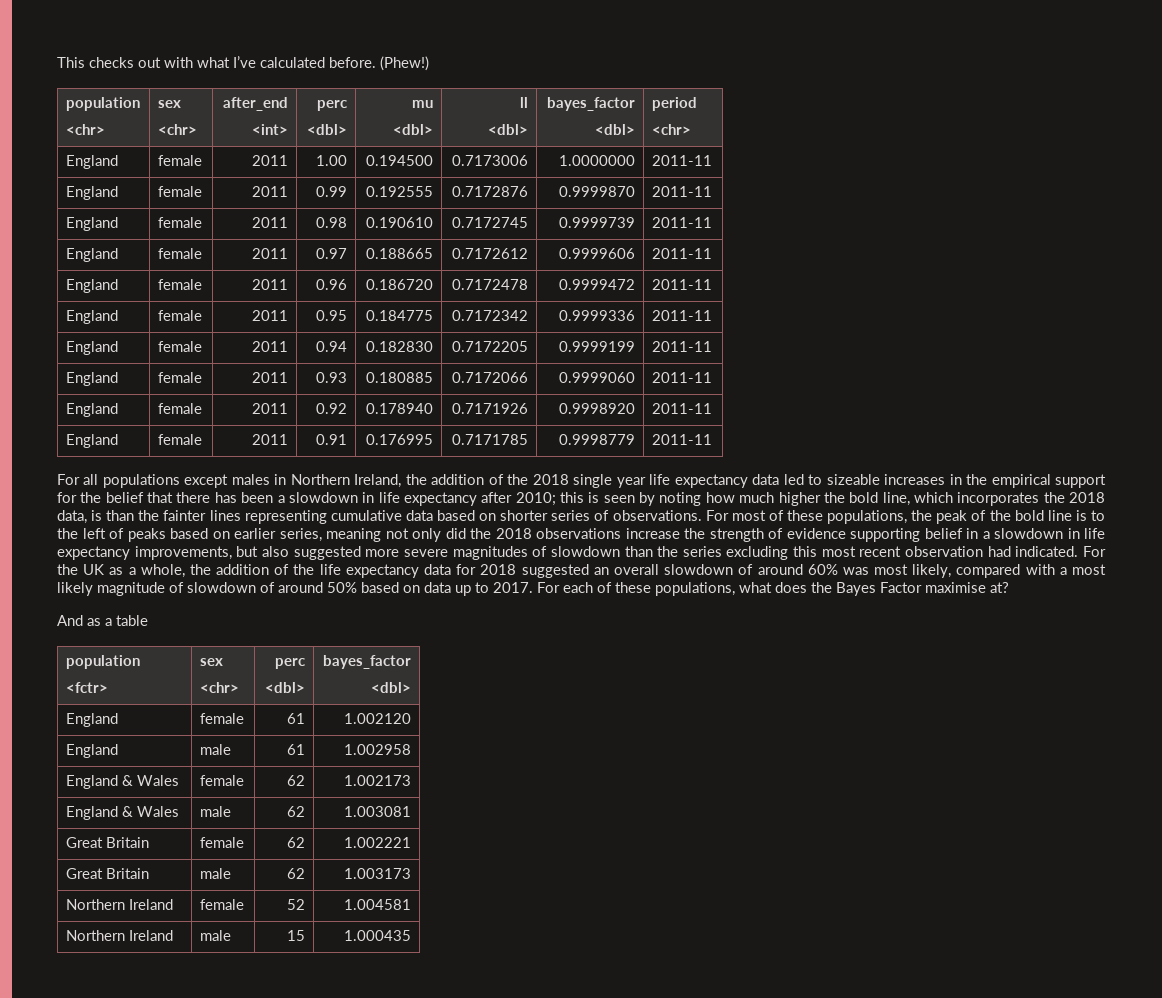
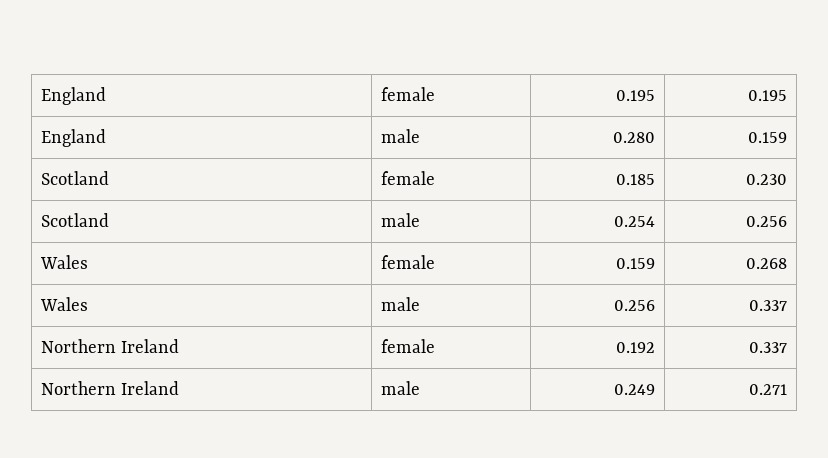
[57,56,429,71] [65,97,140,111] [65,124,105,135] [157,100,181,108] [157,124,197,135] [223,97,289,111] [252,124,289,135] [317,100,348,111] [307,124,348,135] [412,100,434,108] [393,124,434,135] [520,97,529,108] [488,124,529,135] [547,97,636,111] [595,124,636,135] [651,97,697,111] [651,124,691,135] [65,155,118,169] [157,155,202,166] [252,155,289,166] [316,155,348,166] [366,155,434,166] [452,155,529,166] [559,155,636,166] [651,155,712,166] [65,186,118,200] [157,186,202,197] [252,186,289,197] [316,186,348,197] [366,186,434,197] [452,186,529,197] [559,186,636,197] [651,186,712,197] [65,217,118,231] [157,217,202,228] [252,217,289,228] [316,217,348,228] [366,217,434,228] [452,217,529,228] [559,217,636,228] [651,217,712,228] [65,248,118,262] [157,248,202,259] [252,248,289,259] [316,248,348,259] [366,248,434,259] [452,248,529,259] [559,248,636,259] [651,248,712,259] [65,279,118,293] [157,279,202,290] [252,279,289,290] [316,279,348,290] [366,279,434,290] [452,279,529,290] [559,279,636,290] [651,279,712,290] [65,310,118,324] [157,310,202,321] [252,310,289,321] [316,310,348,321] [366,310,434,321] [452,310,529,321] [559,310,636,321] [651,310,712,321] [65,341,118,355] [157,341,202,352] [252,341,289,352] [316,341,348,352] [366,341,434,352] [452,341,529,352] [559,341,636,352] [651,341,712,352] [65,372,118,386] [157,372,202,383] [252,372,289,383] [316,372,348,383] [366,372,434,383] [452,372,529,383] [559,372,636,383] [651,372,712,383] [65,403,118,417] [157,403,202,414] [252,403,289,414] [316,403,348,414] [366,403,434,414] [452,403,529,414] [559,403,636,414] [651,403,712,414] [65,434,118,448] [157,434,202,445] [252,434,289,445] [316,434,348,445] [366,434,434,445] [452,434,529,445] [559,434,636,445] [651,434,712,445] [57,474,1107,488] [57,492,1106,506] [57,510,1105,524] [57,528,1105,542] [57,546,1106,560] [57,564,1107,578] [57,582,1009,596] [57,615,148,626] [65,655,140,669] [65,682,108,693] [199,658,223,666] [199,682,239,693] [275,658,306,669] [265,682,306,693] [323,655,412,669] [371,682,412,693] [65,713,118,727] [199,713,244,724] [287,713,306,724] [344,713,412,724] [65,744,118,758] [199,744,231,755] [287,744,306,755] [344,744,412,755] [65,775,179,789] [199,775,244,786] [287,775,306,786] [344,775,412,786] [65,806,179,820] [199,806,231,817] [287,806,306,817] [344,806,412,817] [65,837,149,848] [199,837,244,848] [287,837,306,848] [344,837,412,848] [65,868,149,879] [199,868,231,879] [287,868,306,879] [344,868,412,879] This checks out with what I’ve calculated before. (Phew!) // population // <chr> | sex // <chr> | after_end // <int> | perc // <dbl> | mu // <dbl> | ll // <dbl> | bayes_factor // <dbl> | period // <chr> // England | female | 2011 | 1.00 | 0.194500 | 0.7173006 | 1.0000000 | 2011-11 // England | female | 2011 | 0.99 | 0.192555 | 0.7172876 | 0.9999870 | 2011-11 // England | female | 2011 | 0.98 | 0.190610 | 0.7172745 | 0.9999739 | 2011-11 // England | female | 2011 | 0.97 | 0.188665 | 0.7172612 | 0.9999606 | 2011-11 // England | female | 2011 | 0.96 | 0.186720 | 0.7172478 | 0.9999472 | 2011-11 // England | female | 2011 | 0.95 | 0.184775 | 0.7172342 | 0.9999336 | 2011-11 // England | female | 2011 | 0.94 | 0.182830 | 0.7172205 | 0.9999199 | 2011-11 // England | female | 2011 | 0.93 | 0.180885 | 0.7172066 | 0.9999060 | 2011-11 // England | female | 2011 | 0.92 | 0.178940 | 0.7171926 | 0.9998920 | 2011-11 // England | female | 2011 | 0.91 | 0.176995 | 0.7171785 | 0.9998779 | 2011-11 // For all populations except males in Northern Ireland, the addition of the 2018 single year life expectancy data led to sizeable increases in the empirical support for the belief that there has been a slowdown in life expectancy after 2010; this is seen by noting how much higher the bold line, which incorporates the 2018 data, is than the fainter lines representing cumulative data based on shorter series of observations. For most of these populations, the peak of the bold line is to the left of peaks based on earlier series, meaning not only did the 2018 observations increase the strength of evidence supporting belief in a slowdown in life expectancy improvements, but also suggested more severe magnitudes of slowdown than the series excluding this most recent observation had indicated. For the UK as a whole, the addition of the life expectancy data for 2018 suggested an overall slowdown of around 60% was most likely, compared with a most likely magnitude of slowdown of around 50% based on data up to 2017. For each of these populations, what does the Bayes Factor maximise at? // And as a table // population // <fctr> | sex // <chr> | perc // <dbl> | bayes_factor // <dbl> // England | female | 61 | 1.002120 // England | male | 61 | 1.002958 // England & Wales | female | 62 | 1.002173 // England & Wales | male | 62 | 1.003081 // Great Britain | female | 62 | 1.002221 // Great Britain | male | 62 | 1.003173 -> [41,87,107,105] [381,87,436,101] [615,90,655,101] [747,90,787,101] [41,129,107,147] [381,129,421,143] [612,132,655,143] [747,132,787,143] [41,171,110,185] [381,171,436,185] [615,174,655,185] [745,174,787,185] [41,213,110,227] [381,213,421,227] [613,216,655,227] [745,216,787,227] [40,255,89,269] [381,255,436,269] [615,258,655,269] [745,258,787,269] [40,297,89,311] [381,297,421,311] [613,300,655,311] [748,300,787,311] England | female | 0.195 | 0.195 // England | male | 0.280 | 0.159 // Scotland | female | 0.185 | 0.230 // Scotland | male | 0.254 | 0.256 // Wales | female | 0.159 | 0.268 // Wales | male | 0.256 | 0.337
[287,899,306,910] [344,899,412,910] 52 | 1.004581 -> [615,342,655,353] [748,342,787,353] 0.192 | 0.337
[287,930,306,941] [344,930,412,941] 15 | 1.000435 -> [613,384,655,395] [748,384,787,395] 0.249 | 0.271

